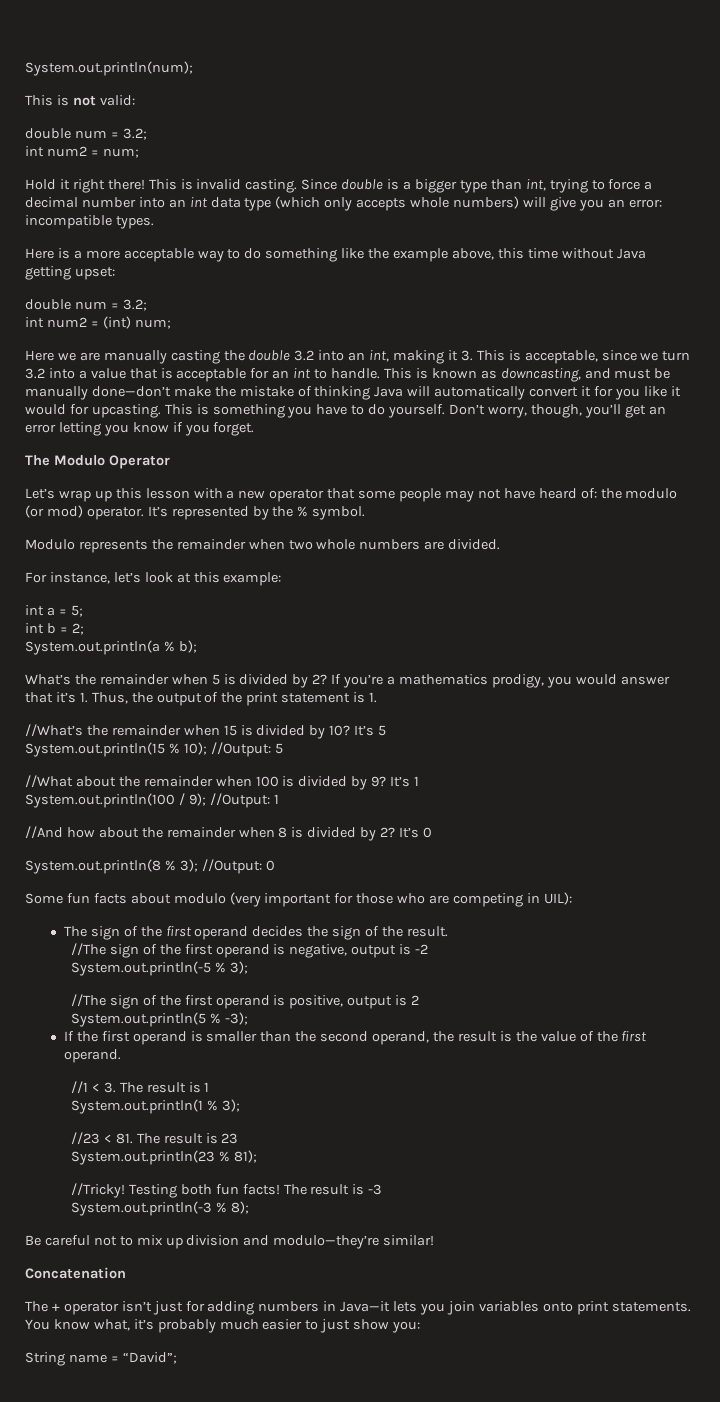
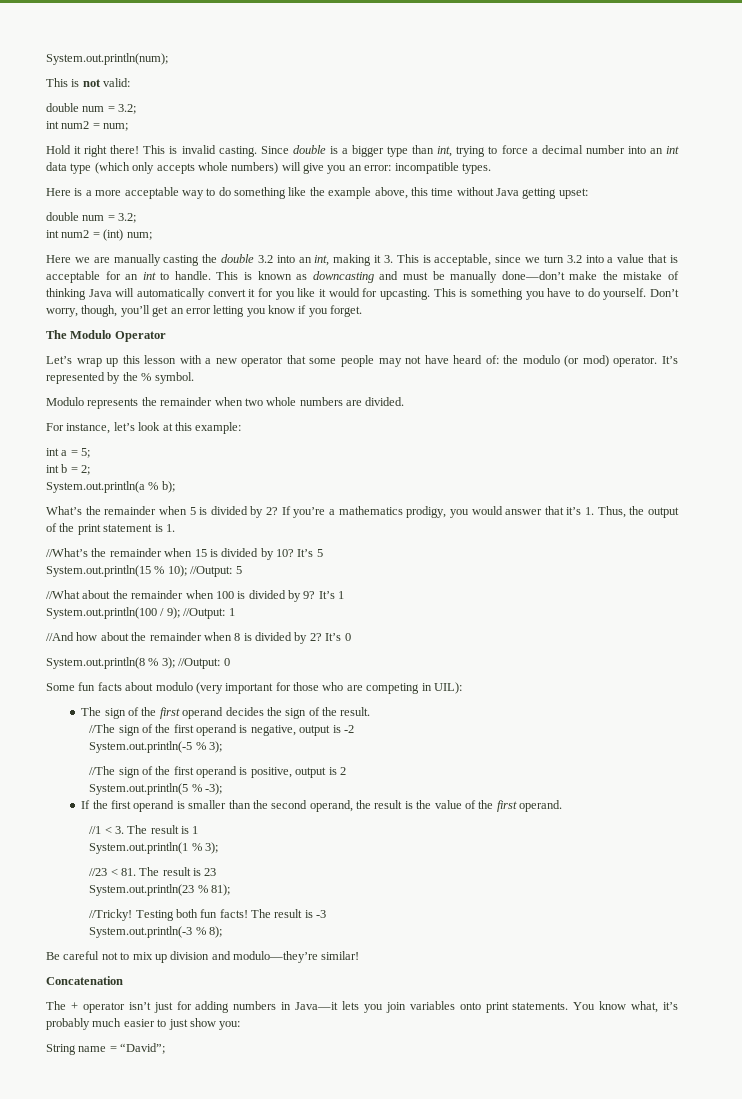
[500,368,581,382] downcasting, -> [312,271,374,283] downcasting

